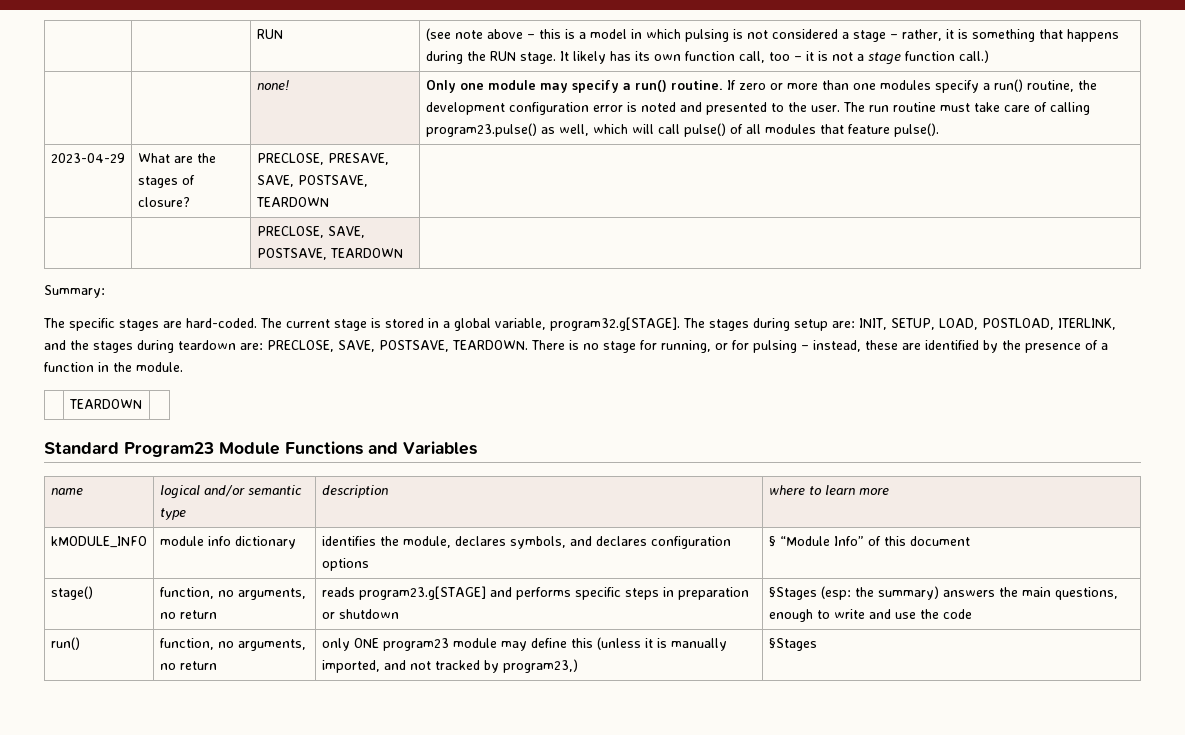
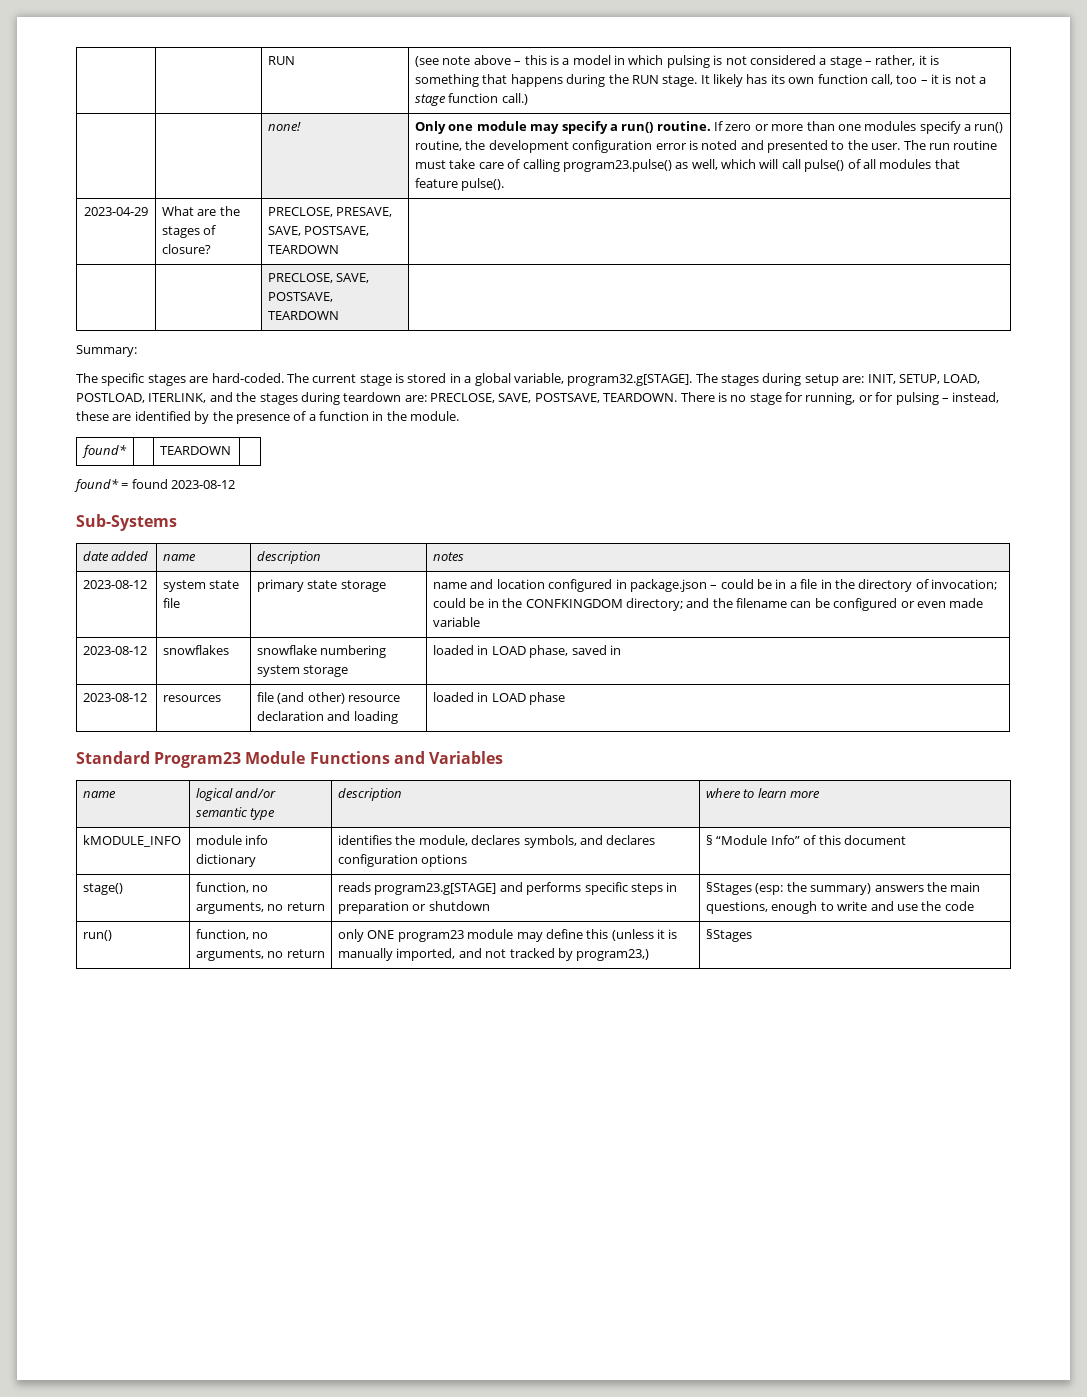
[68,399,142,409] | TEARDOWN | -> [82,445,127,458] [160,446,232,455] [74,479,236,492] [76,514,177,531] [83,551,149,561] [163,554,197,561] [257,551,322,564] [433,552,465,561] [83,580,148,589] [163,580,240,592] [163,598,181,608] [257,579,386,592] [433,579,998,592] [433,598,984,611] [433,617,481,627] [83,646,148,655] [163,645,230,655] [257,645,387,658] [257,665,349,677] [433,645,621,658] [83,693,148,702] [163,695,222,702] [257,692,401,704] [257,711,398,724] [433,692,566,705] found* | | TEARDOWN | // found* = found 2023-08-12 // Sub-Systems // date added | name | description | notes // 2023-08-12 | system state file | primary state storage | name and location configured in package.json – could be in a file in the directory of invocation; could be in the CONFKINGDOM directory; and the filename can be configured or even made variable // 2023-08-12 | snowflakes | snowflake numbering system storage | loaded in LOAD phase, saved in // 2023-08-12 | resources | file (and other) resource declaration and loading | loaded in LOAD phase

